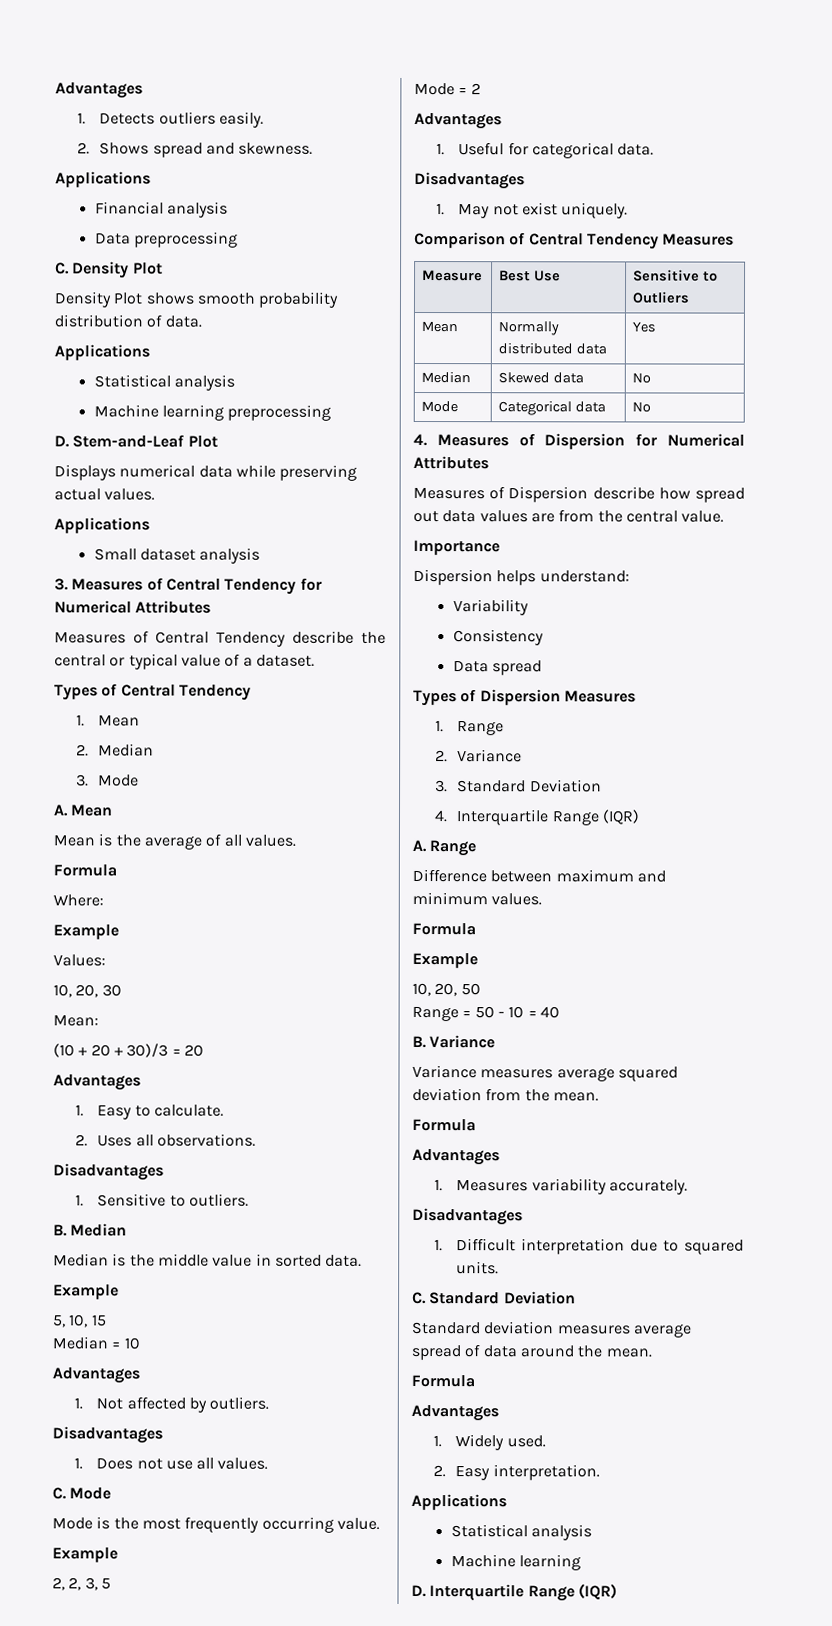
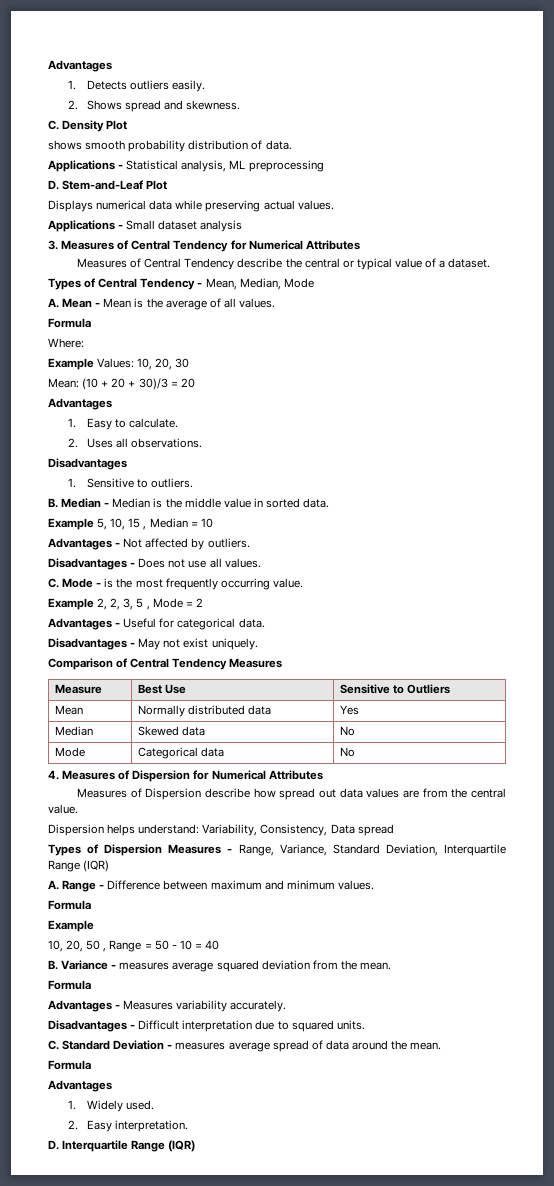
[55,171,151,188] [94,201,229,218] [94,231,239,248] // Applications // Financial analysis // Data preprocessing -> (241, 105) none
[54,291,143,308] Density Plot -> (128, 125) none
[93,374,236,391] [93,404,225,421] // Statistical analysis // Machine learning -> [118,160,246,172] - Statistical analysis, ML
(150, 525) // -> [118,225,124,229] -
[76,714,141,727] [76,743,155,757] [76,774,90,787] // 1. Mean // 2. Median // 3. -> [197,278,281,290] - Mean, Median,
(114, 810) // -> [95,303,101,307] -
(119, 932) // -> (94, 364) none
(106, 960) // -> (135, 363) none
(99, 1020) // -> (79, 383) none
(128, 1230) // -> [104,503,110,507] -
(119, 1292) // -> (94, 524) none
(107, 1320) // -> [143,526,147,530] ,
[74,1397,84,1410] // 1. -> [115,543,121,547] -
[74,1457,84,1470] // 1. -> [130,563,136,567] -
[52,1517,93,1530] // Mode -> [96,583,102,587] -
(118, 1555) // -> (94, 604) none
(111, 1583) // -> [146,606,150,610] ,
[436,143,446,156] // 1. -> [115,623,121,627] -
[436,203,446,216] // 1. -> [130,643,136,647] -
[413,539,500,556] // Importance -> (78, 809) none
[452,599,529,616] [452,629,544,646] // Variability // Consistency // -> [202,824,328,836] Variability, Consistency,
[435,720,505,736] [435,749,523,763] [435,779,602,793] [434,810,449,823] // 1. Range // 2. Variance // 3. Standard Deviation // 4. -> [227,844,438,856] - Range, Variance, Standard Deviation,
(477, 848) // -> [99,885,105,889] -
(481, 989) // -> [103,948,107,952] ,
[412,1064,477,1079] // Variance -> [111,965,117,969] -
[434,1179,444,1192] // 1. -> [115,1005,121,1009] -
[434,1239,444,1252] // 1. -> [130,1025,136,1029] -
[411,1321,555,1335] // Standard deviation -> [167,1045,173,1049] -
[411,1493,507,1511] [450,1524,593,1541] [450,1554,582,1571] // Applications // Statistical analysis // Machine learning -> (189, 1126) none

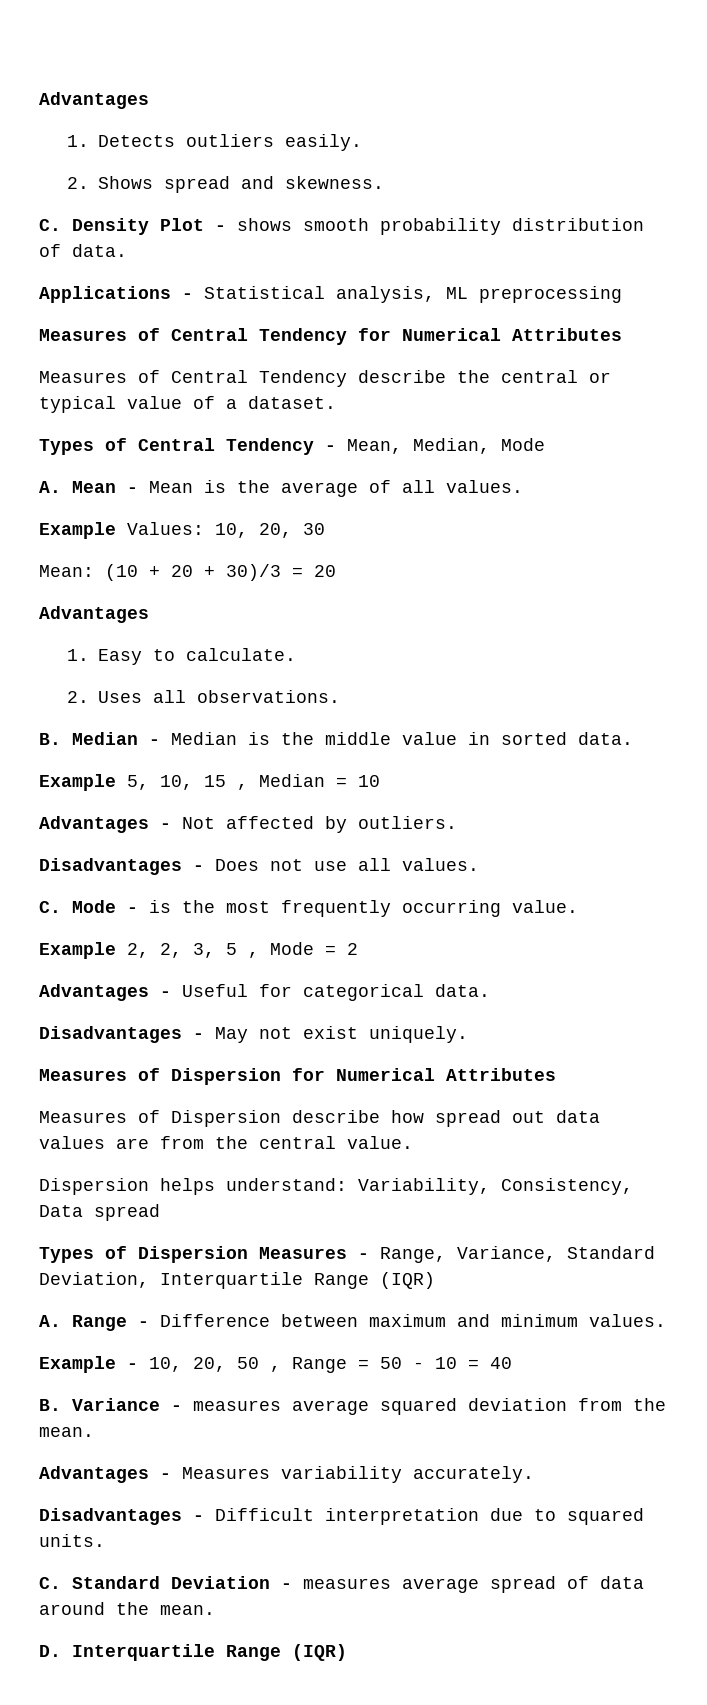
(128, 125) // -> [215,225,226,231] -
[48,180,168,190] [48,200,334,212] [48,220,243,232] [48,240,58,250] D. Stem-and-Leaf Plot // Displays numerical data while preserving actual values. // Applications - Small dataset analysis // 3. -> (622, 294) none
[48,318,91,328] [48,338,84,348] // Formula // Where: -> (523, 486) none
[48,458,127,470] [67,478,194,488] // Disadvantages // 1. Sensitive to outliers. -> (341, 696) none
[48,658,283,670] [55,684,103,694] [138,684,187,694] [340,684,451,694] [55,705,84,715] [138,705,272,717] [340,705,360,715] [55,726,94,736] [138,726,206,736] [340,726,356,736] [55,747,86,757] [138,747,225,759] [340,747,356,757] [48,770,59,780] Comparison of Central Tendency Measures // Measure | Best Use | Sensitive to Outliers // Mean | Normally distributed data | Yes // Median | Skewed data | No // Mode | Categorical data | No // 4. -> (468, 1034) none
[48,900,91,910] [48,920,94,932] // Formula // Example // -> [39,1356,138,1373] // Example -
[48,980,91,990] // Formula -> (94, 1432) none
[48,1060,91,1070] [48,1080,112,1092] [67,1100,155,1112] [67,1120,189,1132] // Formula // Advantages // 1. Widely used. // 2. Easy interpretation. -> (215, 1610) none

